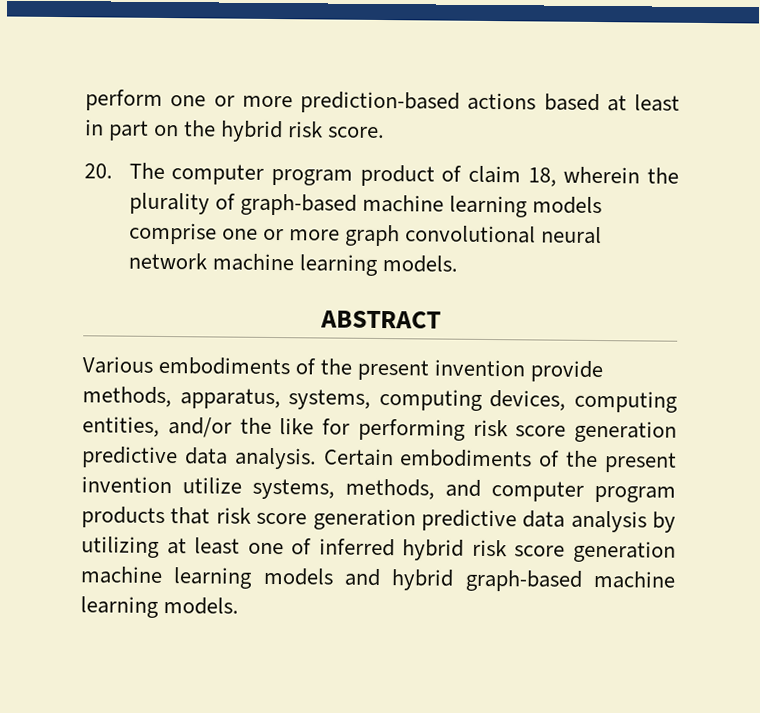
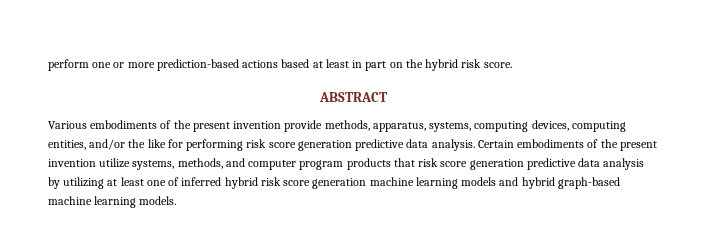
[84,162,679,187] [128,192,603,218] [128,222,603,247] [127,252,458,276] // 20. The computer program product of claim 18, wherein the plurality of graph-based machine learning models comprise one or more graph convolutional neural network machine learning models. -> (512, 65) none

